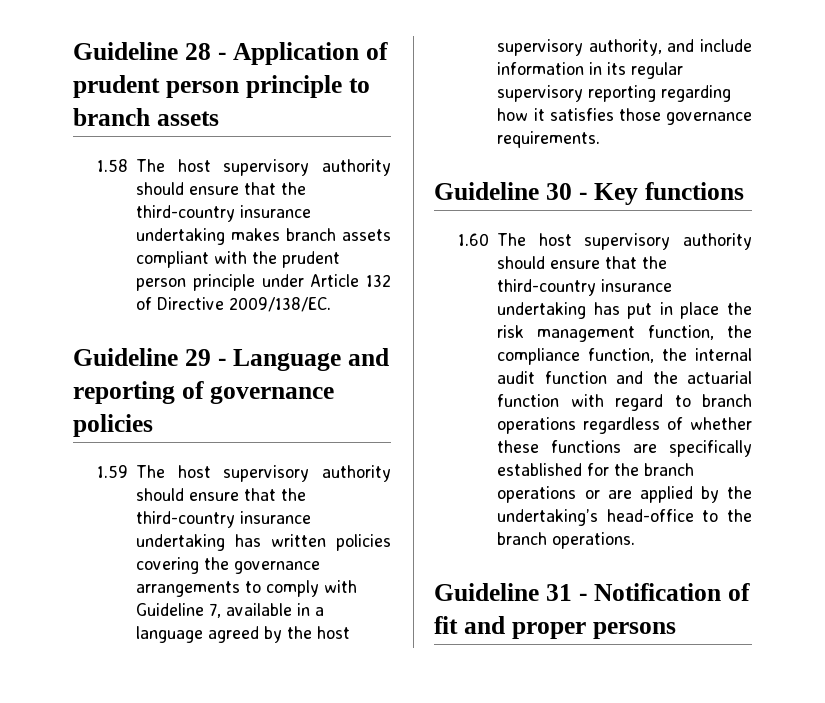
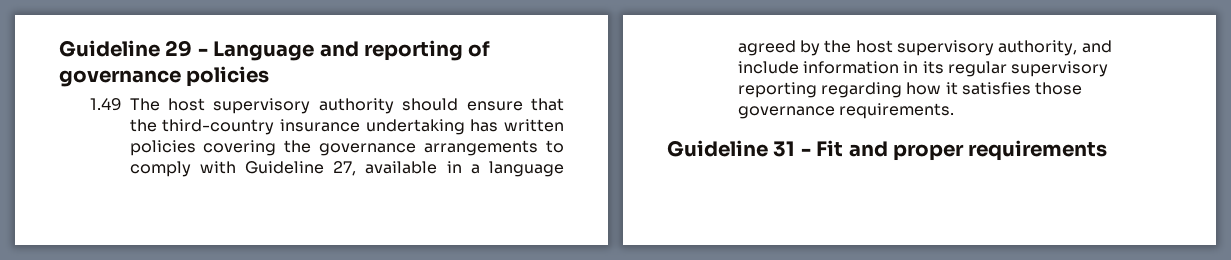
[73,42,388,65] [73,75,370,98] [73,108,219,126] [96,159,391,176] [136,182,307,195] [136,205,312,222] [136,228,391,245] [136,251,341,268] [136,274,391,291] [136,297,332,312] [73,348,178,366] Guideline 28 - Application of prudent person principle to branch assets // 1.58 The host supervisory authority should ensure that the third-country insurance undertaking makes branch assets compliant with the prudent person principle under Article 132 of Directive 2009/138/EC. // Guideline -> [59,40,160,57] Guideline
[96,465,128,478] 1.59 -> [89,98,122,111] 1.49
[209,603,222,618] 7, -> [333,161,357,176] 27,
[434,182,744,205] [457,233,752,250] [497,256,668,269] [497,279,673,296] [497,302,752,319] [497,325,752,342] [497,348,752,365] [497,371,752,384] [497,394,752,411] [497,417,752,434] [497,440,752,457] [497,463,695,476] [497,486,752,503] [497,509,752,526] [497,532,636,549] // Guideline 30 - Key functions // 1.60 The host supervisory authority should ensure that the third-country insurance undertaking has put in place the risk management function, the compliance function, the internal audit function and the actuarial function with regard to branch operations regardless of whether these functions are specifically established for the branch operations or are applied by the undertaking’s head-office to the branch operations. -> (954, 111) none
[593,583,750,601] [434,616,458,634] Notification of fit -> [816,140,844,157] Fit
[592,622,676,639] persons -> [968,140,1108,161] requirements

